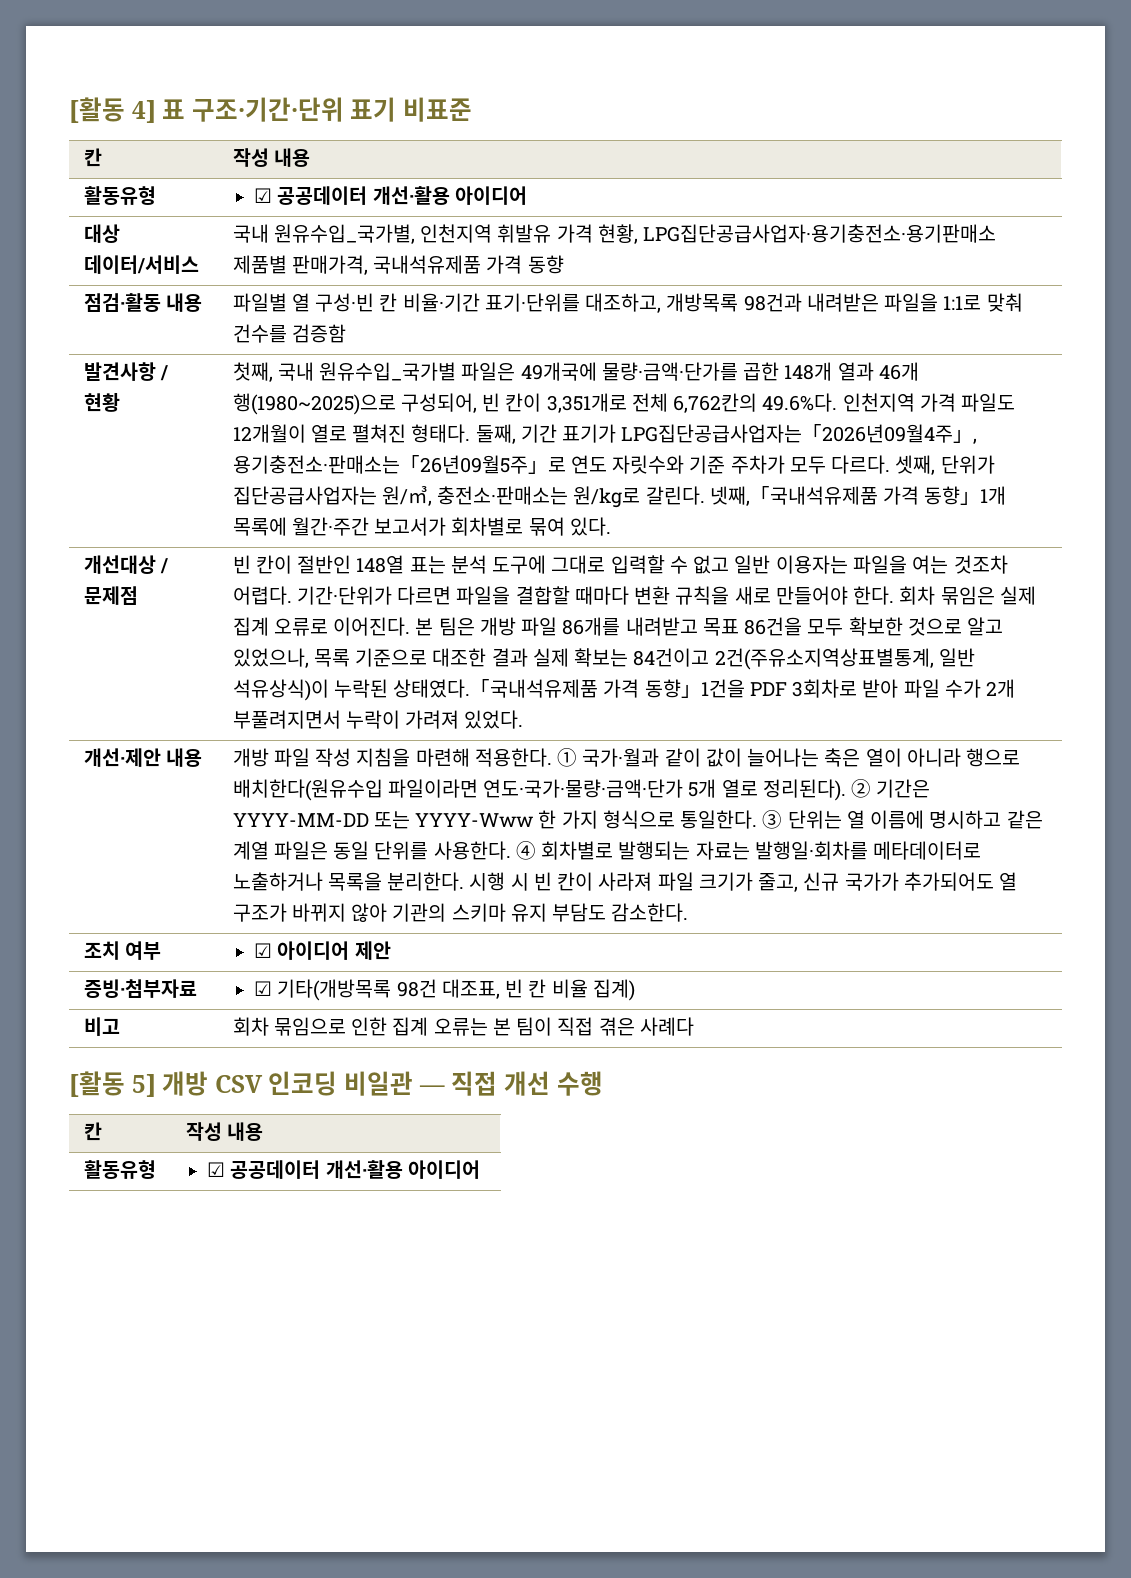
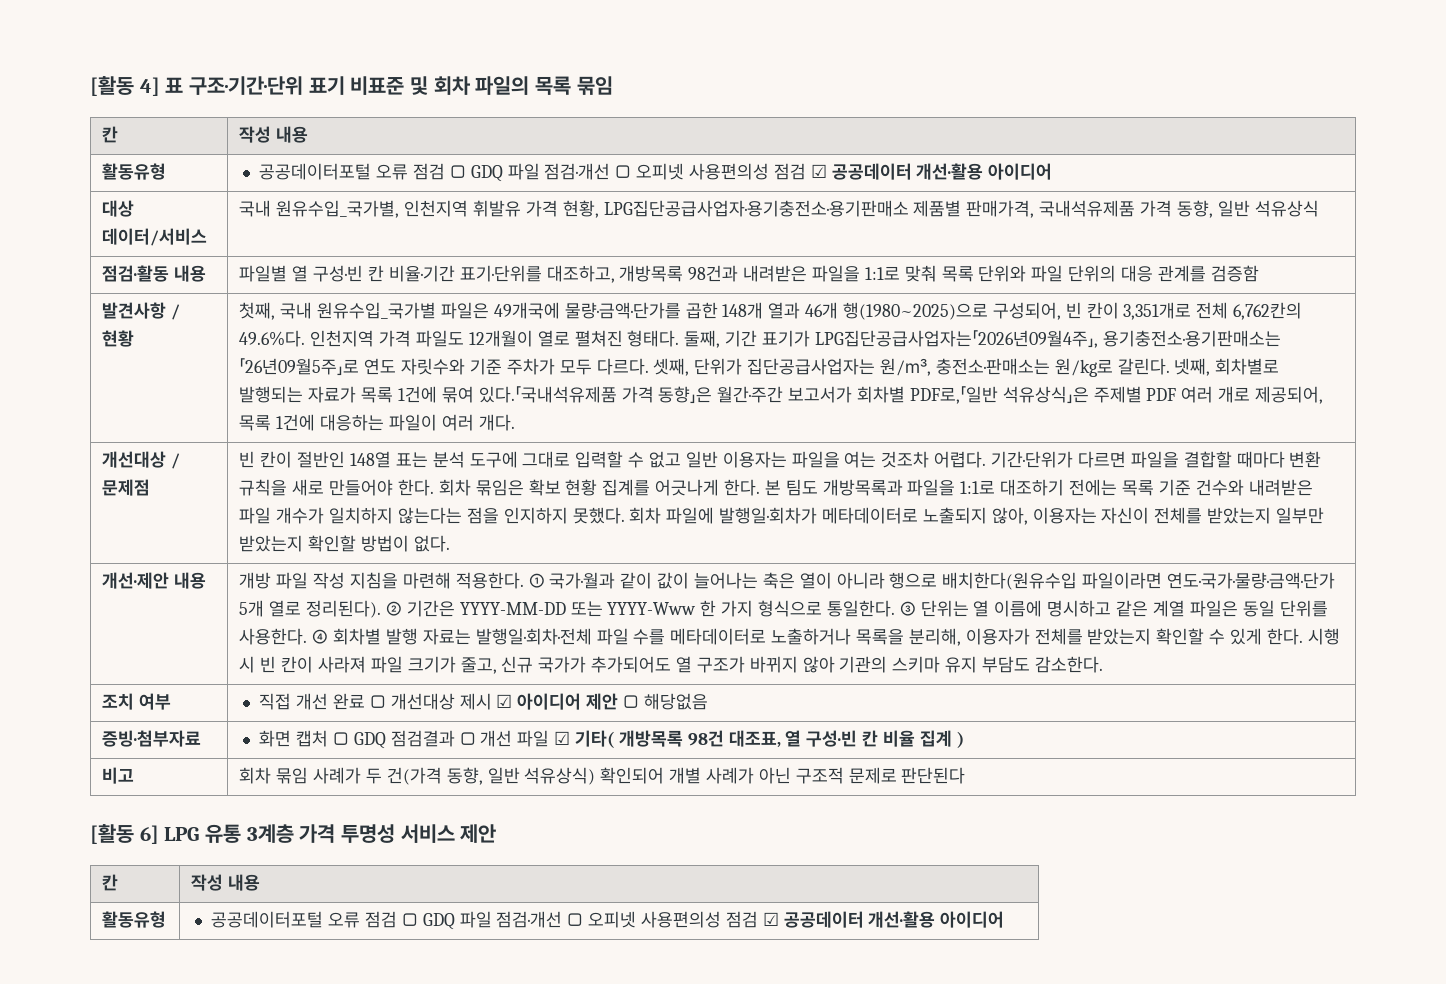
[83,148,102,167] [232,148,310,167] [83,186,156,205] // 칸 | 작성 내용 // 활동유형 | -> [410,76,613,95] [102,126,119,143] [239,126,309,143] [102,163,167,180] [259,163,806,182] 및 회차 파일의 목록 묶임 // 칸 | 작성 내용 // 활동유형 | 공공데이터포털 오류 점검 □ GDQ 파일 점검·개선 □ 오피넷 사용편의성 점검
[527,255,564,274] 동향 -> [1176,200,1319,218] 동향, 일반 석유상식
[232,324,287,343] 건수를 -> [941,265,1206,282] 목록 단위와 파일 단위의 대응 관계를
[232,455,400,474] 용기충전소·판매소는 -> [1102,330,1281,347] 용기충전소·용기판매소는
[749,486,1007,505] [232,517,611,536] 「국내석유제품 가격 동향」1개 목록에 월간·주간 보고서가 회차별로 묶여 있다. -> [1215,358,1280,375] [239,386,1324,404] [239,414,515,431] 회차별로 발행되는 자료가 목록 1건에 묶여 있다.「국내석유제품 가격 동향」은 월간·주간 보고서가 회차별 PDF로,「일반 석유상식」은 주제별 PDF 여러 개로 제공되어, 목록 1건에 대응하는 파일이 여러 개다.
[1000,586,1037,605] [232,617,1004,636] [232,648,975,670] [232,679,1016,701] [232,710,524,729] 실제 집계 오류로 이어진다. 본 팀은 개방 파일 86개를 내려받고 목표 86건을 모두 확보한 것으로 알고 있었으나, 목록 기준으로 대조한 결과 실제 확보는 84건이고 2건(주유소지역상표별통계, 일반 석유상식)이 누락된 상태였다.「국내석유제품 가격 동향」1건을 PDF 3회차로 받아 파일 수가 2개 부풀려지면서 누락이 가려져 있었다. -> [528,479,1313,496] [239,507,1325,525] [239,535,451,552] 확보 현황 집계를 어긋나게 한다. 본 팀도 개방목록과 파일을 1:1로 대조하기 전에는 목록 기준 건수와 내려받은 파일 개수가 일치하지 않는다는 점을 인지하지 못했다. 회차 파일에 발행일·회차가 메타데이터로 노출되지 않아, 이용자는 자신이 전체를 받았는지 일부만 받았는지 확인할 방법이 없다.
[541,841,982,860] [232,872,465,891] 회차별로 발행되는 자료는 발행일·회차를 메타데이터로 노출하거나 목록을 분리한다. -> [333,628,1303,646] 회차별 발행 자료는 발행일·회차·전체 파일 수를 메타데이터로 노출하거나 목록을 분리해, 이용자가 전체를 받았는지 확인할 수 있게 한다.
(161, 950) none -> [259,693,492,710] 직접 개선 완료 □ 개선대상 제시
(391, 950) none -> [622,693,708,710] □ 해당없음
[254,979,635,1001] [83,1017,120,1036] [232,1017,694,1036] [69,1071,603,1097] [83,1122,102,1141] [185,1122,263,1141] [83,1160,156,1179] ☑ 기타(개방목록 98건 대조표, 빈 칸 비율 집계) // 비고 | 회차 묶임으로 인한 집계 오류는 본 팀이 직접 겪은 사례다 // [활동 5] 개방 CSV 인코딩 비일관 — 직접 개선 수행 // 칸 | 작성 내용 // 활동유형 | -> [259,730,964,749] [102,767,135,784] [239,767,966,785] [90,824,497,844] [102,874,119,891] [191,874,261,891] [102,911,167,928] [211,911,758,930] 화면 캡처 □ GDQ 점검결과 □ 개선 파일 ☑ 기타( 개방목록 98건 대조표, 열 구성·빈 칸 비율 집계 ) // 비고 | 회차 묶임 사례가 두 건(가격 동향, 일반 석유상식) 확인되어 개별 사례가 아닌 구조적 문제로 판단된다 // [활동 6] LPG 유통 3계층 가격 투명성 서비스 제안 // 칸 | 작성 내용 // 활동유형 | 공공데이터포털 오류 점검 □ GDQ 파일 점검·개선 □ 오피넷 사용편의성 점검

